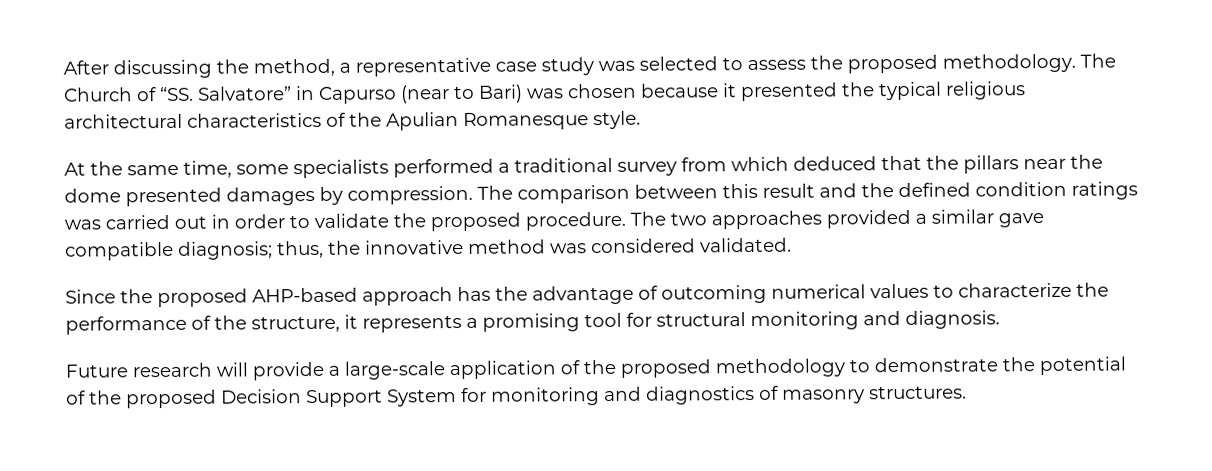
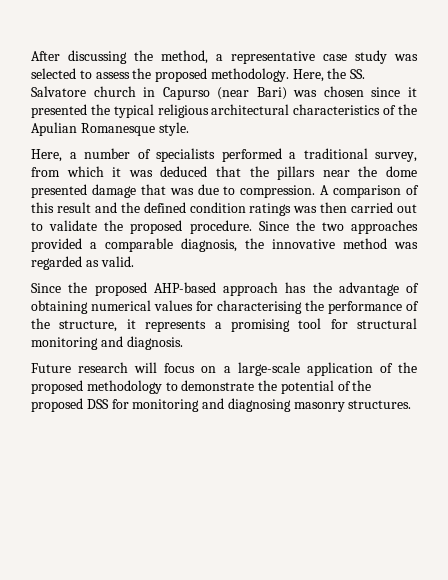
[1080,53,1116,68] [63,86,292,102] The Church of “SS. Salvatore” -> [292,68,366,82] [31,86,136,97] Here, the SS. Salvatore church
[453,85,475,100] to -> (250, 93) none
[640,83,719,98] because -> [371,87,401,97] since
[64,160,289,178] At the same time, some -> [31,148,151,162] Here, a number of
[617,161,677,176] survey -> [375,152,417,162] survey,
(789, 164) none -> [112,167,153,177] it was
[226,184,718,206] damages by compression. The comparison between -> [91,184,420,198] damage that was due to compression. A comparison of
(101, 224) none -> [320,202,348,213] then
[211,214,285,229] in order -> (417, 208) none
[630,211,666,226] The -> [258,220,315,231] Since the
[931,209,1044,228] [65,240,324,261] similar gave compatible diagnosis; thus, -> [105,238,237,252] comparable diagnosis,
[591,237,792,254] considered validated. -> [31,256,134,270] regarded as valid.
[661,284,767,304] outcoming -> [31,300,88,314] obtaining
[933,282,1072,298] to characterize -> [196,300,302,314] for characterising
[252,361,324,381] provide -> [164,363,217,373] focus on
[221,389,457,408] Decision Support System -> [86,399,109,409] DSS
[646,385,779,405] diagnostics of -> [227,398,291,412] diagnosing

